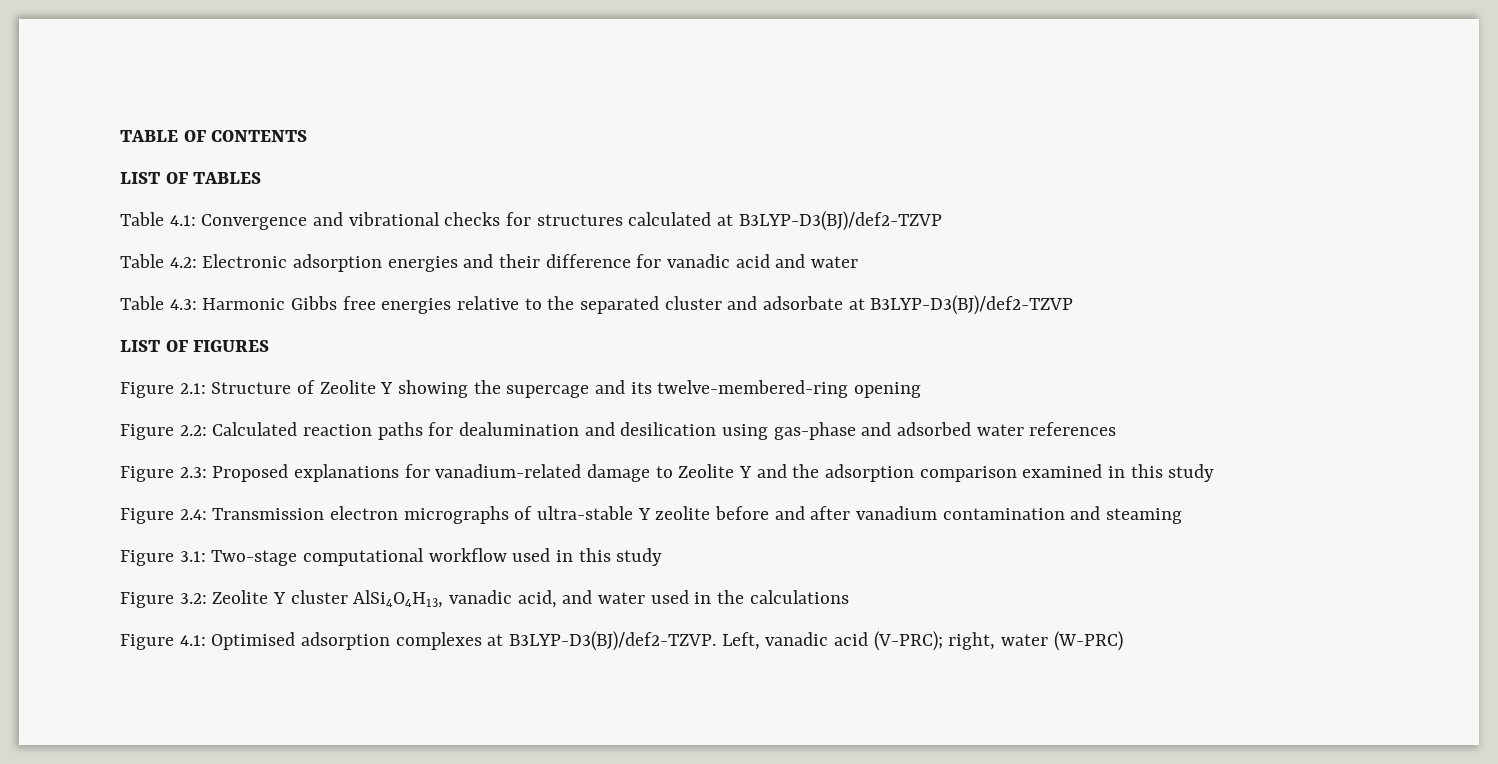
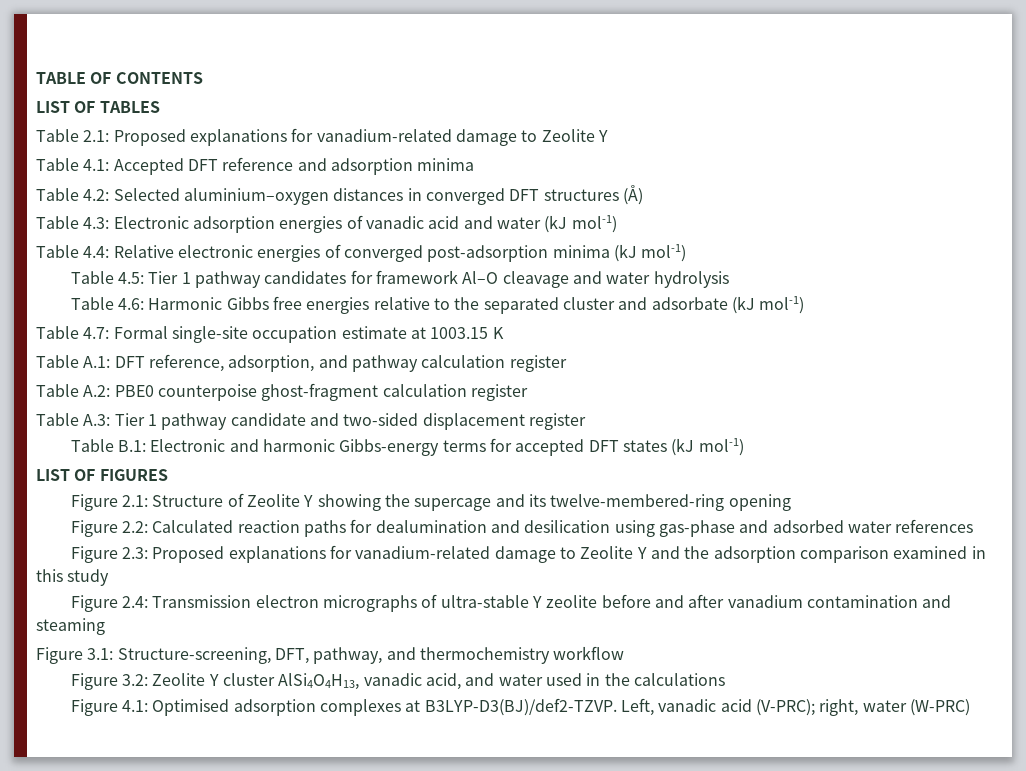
[169,211,942,231] [120,254,662,272] 4.1: Convergence and vibrational checks for structures calculated at B3LYP-D3(BJ)/def2-TZVP // Table 4.2: Electronic adsorption energies and their difference for -> [83,128,608,146] [36,157,475,175] [36,185,643,205] [36,215,363,233] 2.1: Proposed explanations for vanadium-related damage to Zeolite Y // Table 4.1: Accepted DFT reference and adsorption minima // Table 4.2: Selected aluminium–oxygen distances in converged DFT structures (Å) // Table 4.3: Electronic adsorption energies of
[120,296,197,310] // Table 4.3: -> [544,215,617,233] [36,244,687,262] [70,270,729,288] [70,297,145,310] (kJ mol-1) // Table 4.4: Relative electronic energies of converged post-adsorption minima (kJ mol-1) // Table 4.5: Tier 1 pathway candidates for framework Al–O cleavage and water hydrolysis // Table 4.6:
[848,295,1074,315] at B3LYP-D3(BJ)/def2-TZVP -> [731,296,805,314] [36,326,504,343] [36,354,567,372] [36,383,528,401] [36,413,586,430] [70,438,744,456] (kJ mol-1) // Table 4.7: Formal single-site occupation estimate at 1003.15 K // Table A.1: DFT reference, adsorption, and pathway calculation register // Table A.2: PBE0 counterpoise ghost-fragment calculation register // Table A.3: Tier 1 pathway candidate and two-sided displacement register // Table B.1: Electronic and harmonic Gibbs-energy terms for accepted DFT states (kJ mol-1)
[211,548,663,566] Two-stage computational workflow used in this study -> [117,646,625,664] Structure-screening, DFT, pathway, and thermochemistry workflow

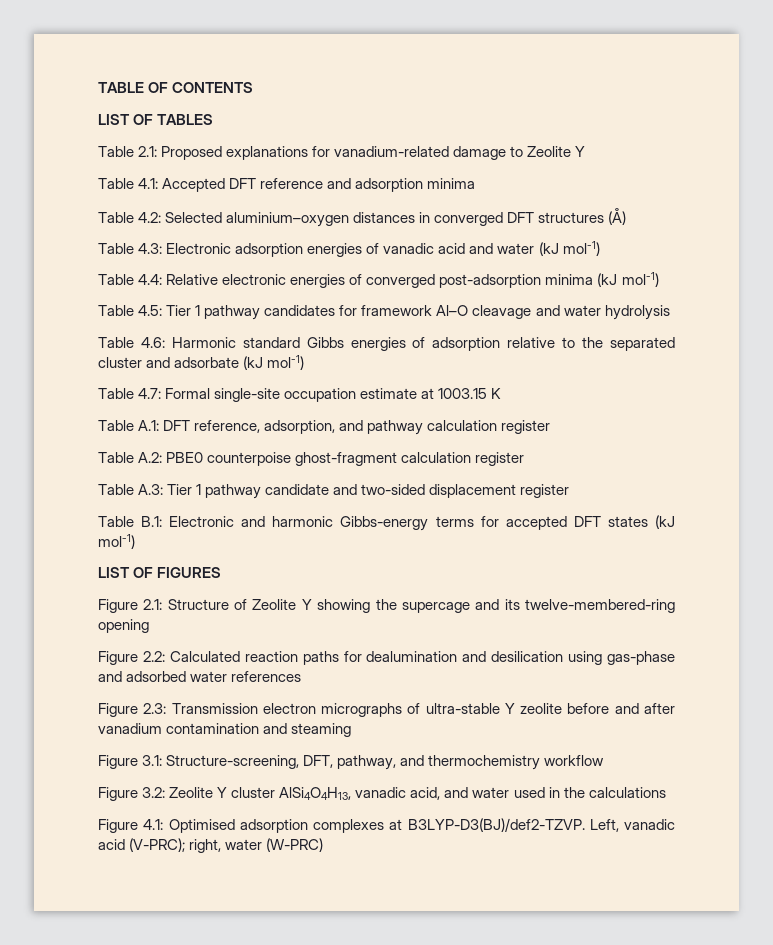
[226,296,370,314] Gibbs free energies -> [242,337,501,351] standard Gibbs energies of adsorption
[152,545,986,563] [36,569,110,586] [70,595,149,612] Proposed explanations for vanadium-related damage to Zeolite Y and the adsorption comparison examined in this study // Figure 2.4: -> (167, 708) none

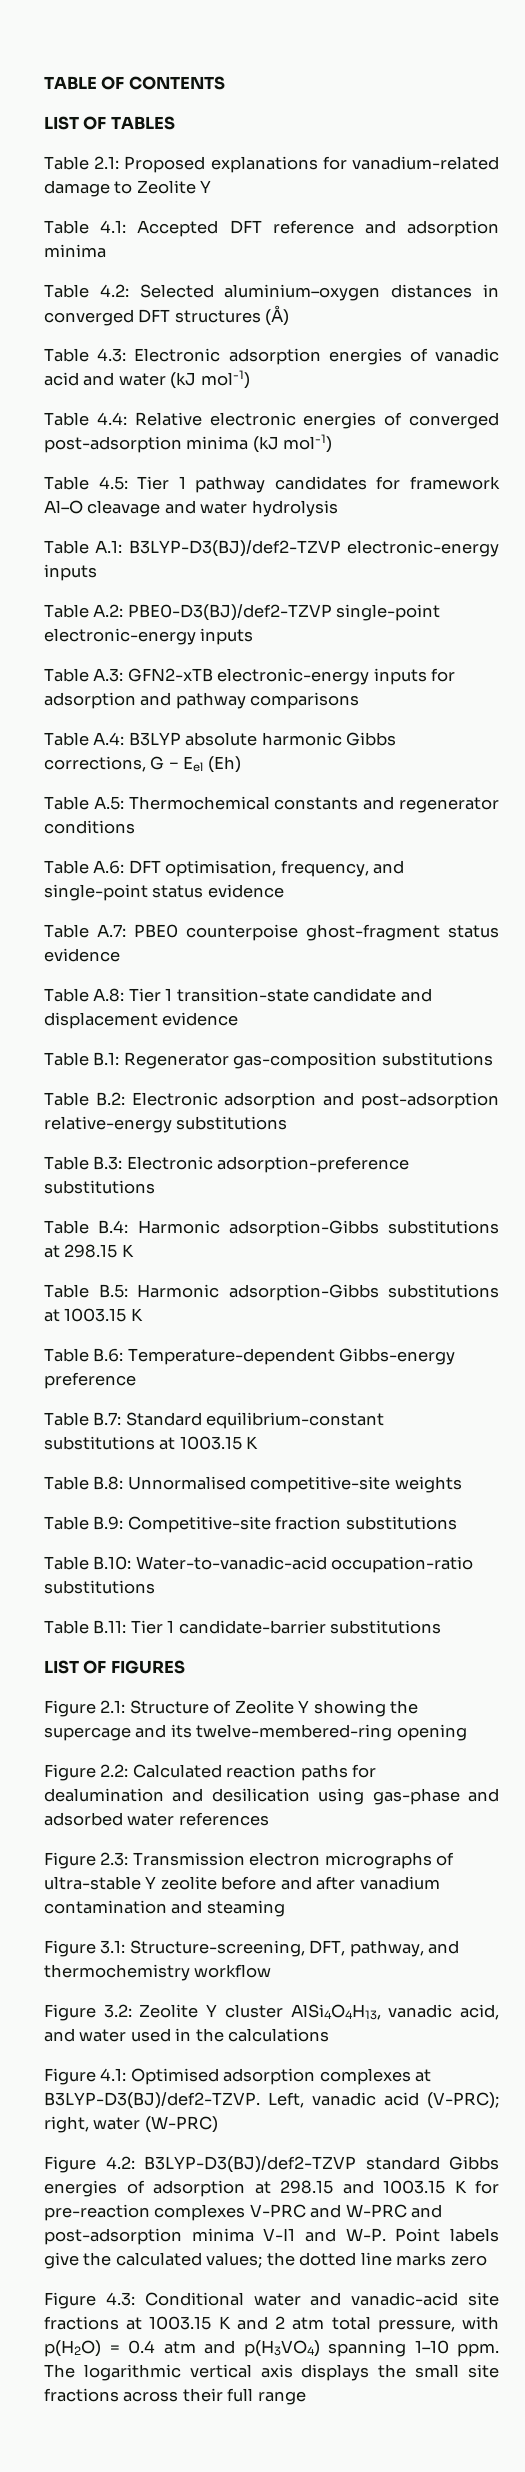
[140,337,676,351] [98,355,305,370] [98,388,502,402] [98,420,551,435] [98,452,525,466] [98,484,570,499] [98,515,676,531] [98,534,135,549] 4.6: Harmonic standard Gibbs energies of adsorption relative to the separated cluster and adsorbate (kJ mol-1) // Table 4.7: Formal single-site occupation estimate at 1003.15 K // Table A.1: DFT reference, adsorption, and pathway calculation register // Table A.2: PBE0 counterpoise ghost-fragment calculation register // Table A.3: Tier 1 pathway candidate and two-sided displacement register // Table B.1: Electronic and harmonic Gibbs-energy terms for accepted DFT states (kJ mol-1) -> [95,540,499,557] [44,564,97,581] [44,604,441,621] [44,628,254,645] [44,668,456,685] [44,692,360,709] [44,732,397,746] [44,756,241,773] [44,796,500,813] [44,820,135,834] [44,860,405,877] [44,884,284,901] [44,924,499,941] [44,948,120,962] [44,988,432,1002] [44,1012,239,1029] [44,1052,493,1069] [44,1092,500,1109] [44,1116,288,1133] [44,1156,410,1173] [44,1180,155,1194] [44,1220,499,1237] [44,1244,134,1258] [44,1284,499,1301] [44,1308,143,1322] [44,1348,456,1365] [44,1372,136,1389] [44,1412,385,1429] [44,1436,259,1450] [44,1476,462,1493] [44,1516,457,1533] [44,1556,474,1573] [44,1580,155,1594] [44,1620,442,1634] A.1: B3LYP-D3(BJ)/def2-TZVP electronic-energy inputs // Table A.2: PBE0-D3(BJ)/def2-TZVP single-point electronic-energy inputs // Table A.3: GFN2-xTB electronic-energy inputs for adsorption and pathway comparisons // Table A.4: B3LYP absolute harmonic Gibbs corrections, G − Eel (Eh) // Table A.5: Thermochemical constants and regenerator conditions // Table A.6: DFT optimisation, frequency, and single-point status evidence // Table A.7: PBE0 counterpoise ghost-fragment status evidence // Table A.8: Tier 1 transition-state candidate and displacement evidence // Table B.1: Regenerator gas-composition substitutions // Table B.2: Electronic adsorption and post-adsorption relative-energy substitutions // Table B.3: Electronic adsorption-preference substitutions // Table B.4: Harmonic adsorption-Gibbs substitutions at 298.15 K // Table B.5: Harmonic adsorption-Gibbs substitutions at 1003.15 K // Table B.6: Temperature-dependent Gibbs-energy preference // Table B.7: Standard equilibrium-constant substitutions at 1003.15 K // Table B.8: Unnormalised competitive-site weights // Table B.9: Competitive-site fraction substitutions // Table B.10: Water-to-vanadic-acid occupation-ratio substitutions // Table B.11: Tier 1 candidate-barrier substitutions
(324, 845) none -> [44,2156,499,2173] [44,2180,499,2197] [44,2204,443,2221] [44,2228,500,2245] [44,2252,487,2269] [44,2292,499,2309] [44,2316,500,2333] [44,2340,499,2357] [44,2364,499,2381] [44,2388,306,2405] // Figure 4.2: B3LYP-D3(BJ)/def2-TZVP standard Gibbs energies of adsorption at 298.15 and 1003.15 K for pre-reaction complexes V-PRC and W-PRC and post-adsorption minima V-I1 and W-P. Point labels give the calculated values; the dotted line marks zero // Figure 4.3: Conditional water and vanadic-acid site fractions at 1003.15 K and 2 atm total pressure, with p(H2O) = 0.4 atm and p(H3VO4) spanning 1–10 ppm. The logarithmic vertical axis displays the small site fractions across their full range

